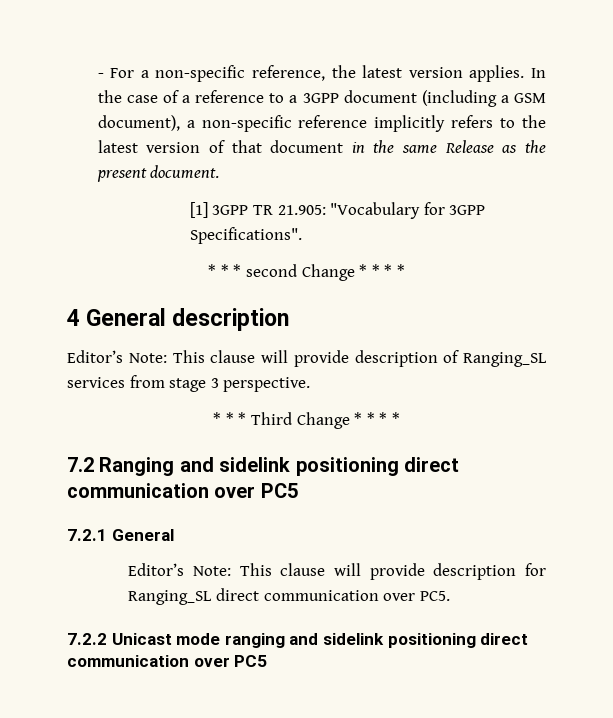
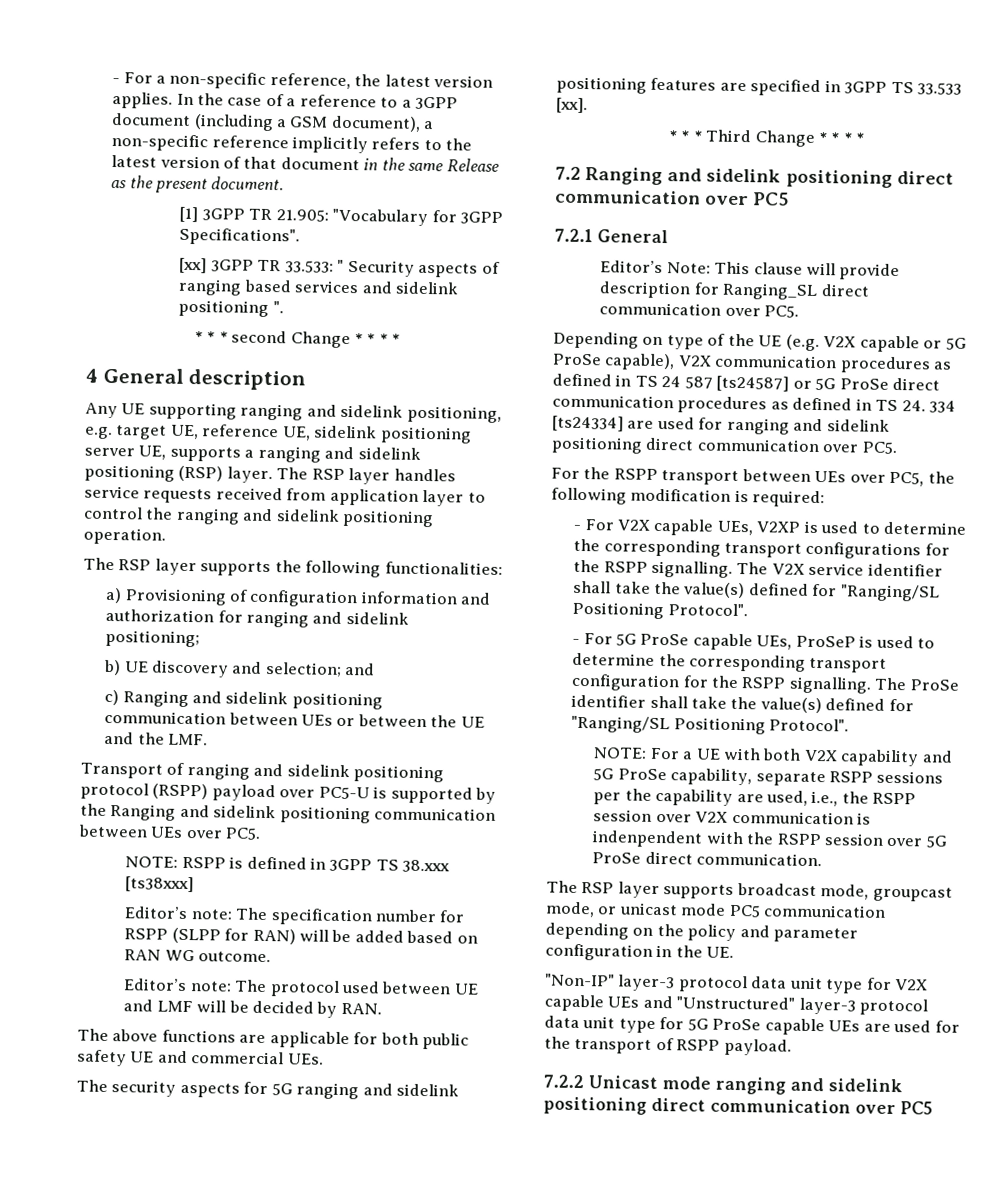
(302, 235) none -> [179,257,500,278] [178,278,460,296] [178,299,284,318] // [xx] 3GPP TR 33.533: " Security aspects of ranging based services and sidelink positioning ".
[67,350,547,367] [67,375,311,392] Editor’s Note: This clause will provide description of Ranging_SL services from stage 3 perspective. -> [85,402,502,423] [84,424,472,444] [84,445,421,463] [84,464,456,485] [84,485,486,507] [83,506,435,528] [83,527,166,545] [83,557,503,578] [105,587,492,608] [105,608,409,628] [105,629,201,648] [103,659,376,678] [104,689,383,710] [104,710,485,728] [104,731,209,746] [80,762,445,783] [80,782,497,804] [80,803,497,824] [78,824,262,840] [125,856,451,873] [125,876,195,893] [124,906,466,926] [124,927,478,945] [124,949,272,963] [123,978,479,997] [123,999,382,1018] [77,1028,470,1050] [77,1049,324,1067] [76,1079,460,1100] [556,76,963,97] [556,97,588,114] Any UE supporting ranging and sidelink positioning, e.g. target UE, reference UE, sidelink positioning server UE, supports a ranging and sidelink positioning (RSP) layer. The RSP layer handles service requests received from application layer to control the ranging and sidelink positioning operation. // The RSP layer supports the following functionalities: // a) Provisioning of configuration information and authorization for ranging and sidelink positioning; // b) UE discovery and selection; and // c) Ranging and sidelink positioning communication between UEs or between the UE and the LMF. // Transport of ranging and sidelink positioning protocol (RSPP) payload over PC5-U is supported by the Ranging and sidelink positioning communication between UEs over PC5. // NOTE: RSPP is defined in 3GPP TS 38.xxx [ts38xxx] // Editor’s note: The specification number for RSPP (SLPP for RAN) will be added based on RAN WG outcome. // Editor’s note: The protocol used between UE and LMF will be decided by RAN. // The above functions are applicable for both public safety UE and commercial UEs. // The security aspects for 5G ranging and sidelink positioning features are specified in 3GPP TS 33.533 [xx].
(450, 596) none -> [553,331,967,353] [552,353,953,374] [552,373,941,392] [552,394,957,414] [552,415,890,435] [551,436,898,455] [551,467,955,487] [551,487,826,508] [573,518,967,536] [573,538,950,560] [573,559,943,578] [573,580,940,602] [572,601,748,620] [572,633,936,651] [572,652,888,673] [571,673,959,694] [571,694,914,714] [571,715,850,735] [593,747,953,767] [593,768,944,787] [593,788,917,807] [593,809,872,825] [592,830,948,848] [592,851,823,867] [546,880,953,902] [545,901,887,918] [545,922,859,943] [545,943,735,961] [545,973,929,994] [544,994,929,1016] [544,1015,960,1036] [544,1036,792,1056] // Depending on type of the UE (e.g. V2X capable or 5G ProSe capable), V2X communication procedures as defined in TS 24 587 [ts24587] or 5G ProSe direct communication procedures as defined in TS 24. 334 [ts24334] are used for ranging and sidelink positioning direct communication over PC5. // For the RSPP transport between UEs over PC5, the following modification is required: // - For V2X capable UEs, V2XP is used to determine the corresponding transport configurations for the RSPP signalling. The V2X service identifier shall take the value(s) defined for "Ranging/SL Positioning Protocol". // - For 5G ProSe capable UEs, ProSeP is used to determine the corresponding transport configuration for the RSPP signalling. The ProSe identifier shall take the value(s) defined for "Ranging/SL Positioning Protocol". // NOTE: For a UE with both V2X capability and 5G ProSe capability, separate RSPP sessions per the capability are used, i.e., the RSPP session over V2X communication is indenpendent with the RSPP session over 5G ProSe direct communication. // The RSP layer supports broadcast mode, groupcast mode, or unicast mode PC5 communication depending on the policy and parameter configuration in the UE. // "Non-IP" layer-3 protocol data unit type for V2X capable UEs and "Unstructured" layer-3 protocol data unit type for 5G ProSe capable UEs are used for the transport of RSPP payload.

